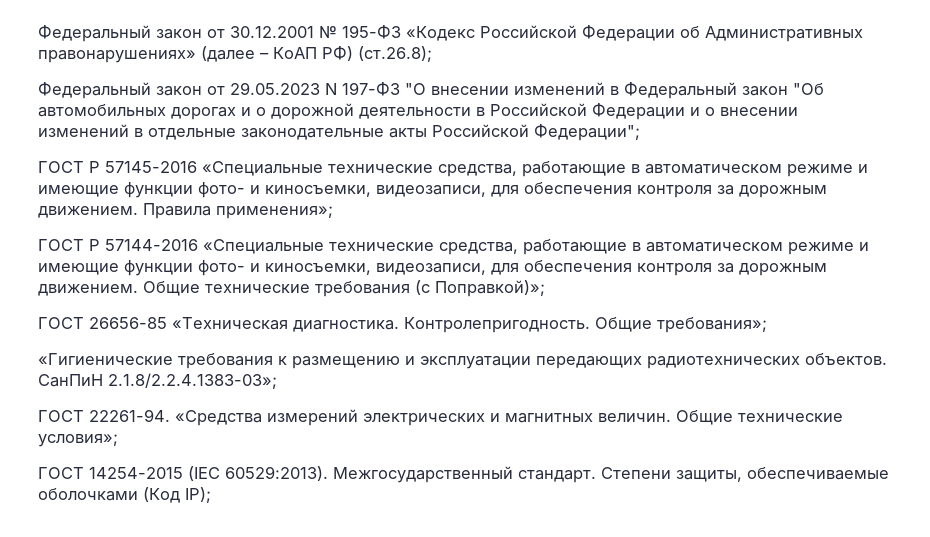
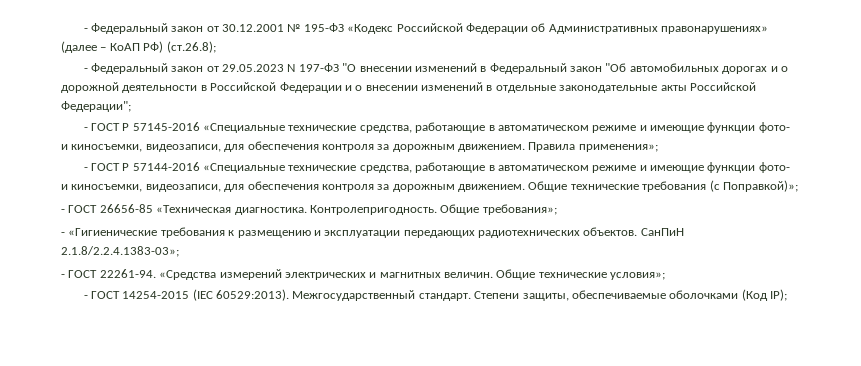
(38, 33) none -> [83,28,88,32] -
(432, 54) none -> [83,68,88,72] -
(640, 132) none -> [83,127,88,131] -
(333, 212) none -> [83,167,88,171] -
(545, 288) none -> [61,209,65,213] -
(767, 325) none -> [61,232,65,236] -
(277, 381) none -> [61,274,65,278] -
(118, 440) none -> [83,295,88,299] -

